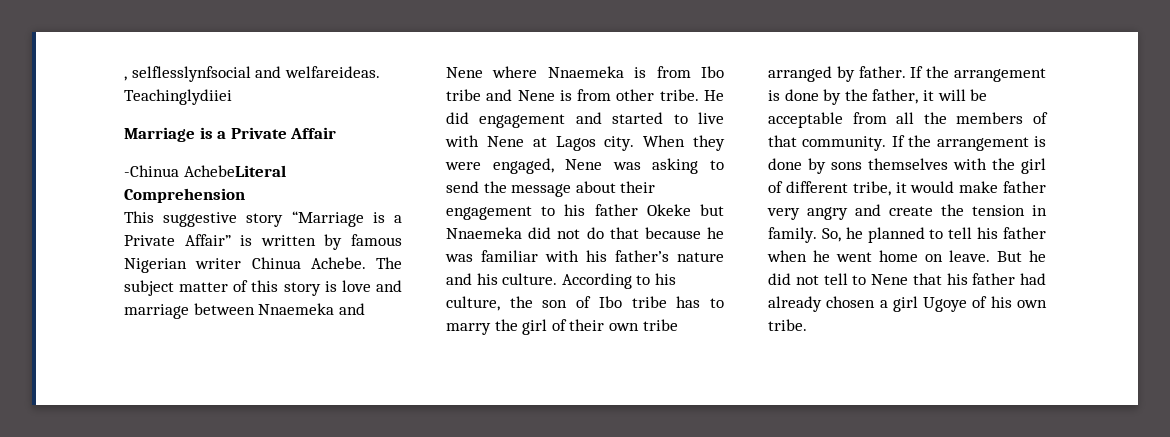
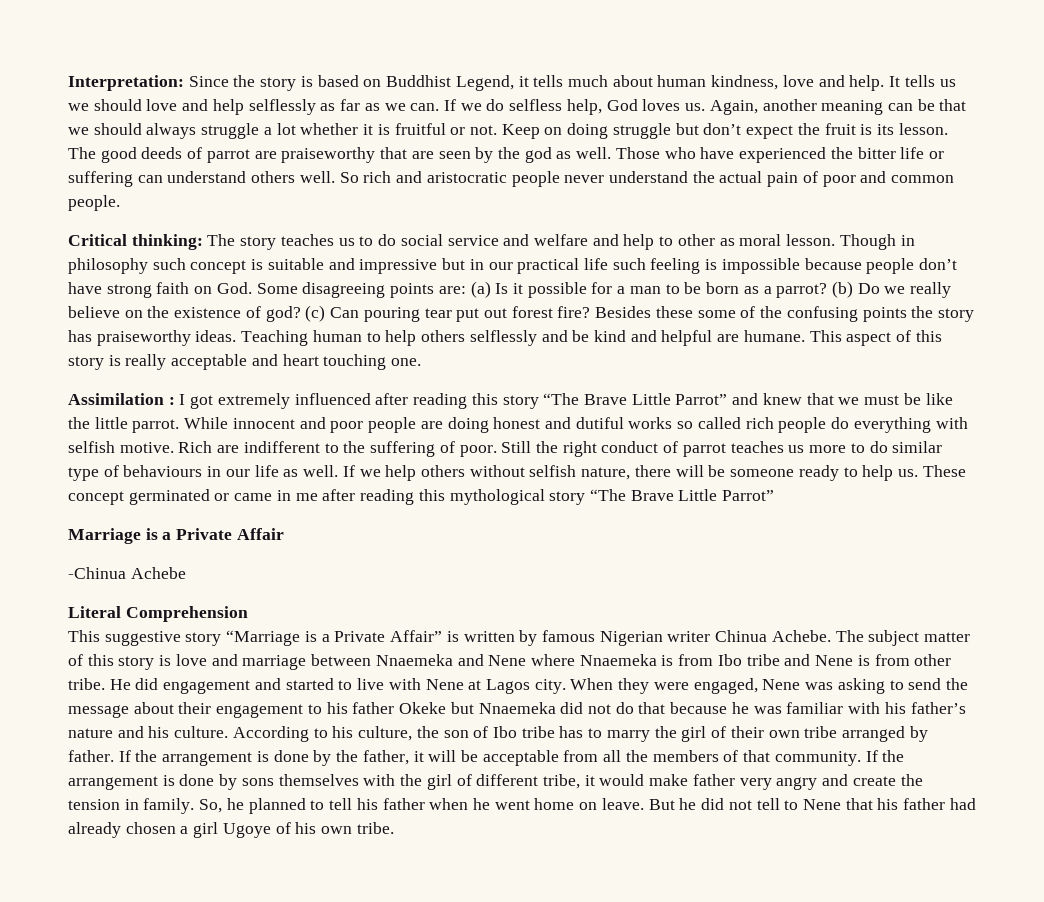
[124,66,380,82] [124,89,232,105] , selflesslynfsocial and welfareideas. Teachinglydiiei -> [68,75,956,91] [68,99,967,115] [68,123,948,139] [68,147,944,163] [68,171,955,187] [68,195,120,211] [68,234,915,250] [68,258,958,274] [68,281,952,298] [68,305,974,322] [68,330,942,346] [68,354,422,370] [68,393,953,409] [68,417,968,433] [68,441,943,457] [68,465,966,481] [68,489,775,505] Interpretation: Since the story is based on Buddhist Legend, it tells much about human kindness, love and help. It tells us we should love and help selflessly as far as we can. If we do selfless help, God loves us. Again, another meaning can be that we should always struggle a lot whether it is fruitful or not. Keep on doing struggle but don’t expect the fruit is its lesson. The good deeds of parrot are praiseworthy that are seen by the god as well. Those who have experienced the bitter life or suffering can understand others well. So rich and aristocratic people never understand the actual pain of poor and common people. // Critical thinking: The story teaches us to do social service and welfare and help to other as moral lesson. Though in philosophy such concept is suitable and impressive but in our practical life such feeling is impossible because people don’t have strong faith on God. Some disagreeing points are: (a) Is it possible for a man to be born as a parrot? (b) Do we really believe on the existence of god? (c) Can pouring tear put out forest fire? Besides these some of the confusing points the story has praiseworthy ideas. Teaching human to help others selflessly and be kind and helpful are humane. This aspect of this story is really acceptable and heart touching one. // Assimilation : I got extremely influenced after reading this story “The Brave Little Parrot” and knew that we must be like the little parrot. While innocent and poor people are doing honest and dutiful works so called rich people do everything with selfish motive. Rich are indifferent to the suffering of poor. Still the right conduct of parrot teaches us more to do similar type of behaviours in our life as well. If we help others without selfish nature, there will be someone ready to help us. These concept germinated or came in me after reading this mythological story “The Brave Little Parrot”
[183,165,286,177] AchebeLiteral -> [130,567,186,579] [68,606,121,618] Achebe // Literal

